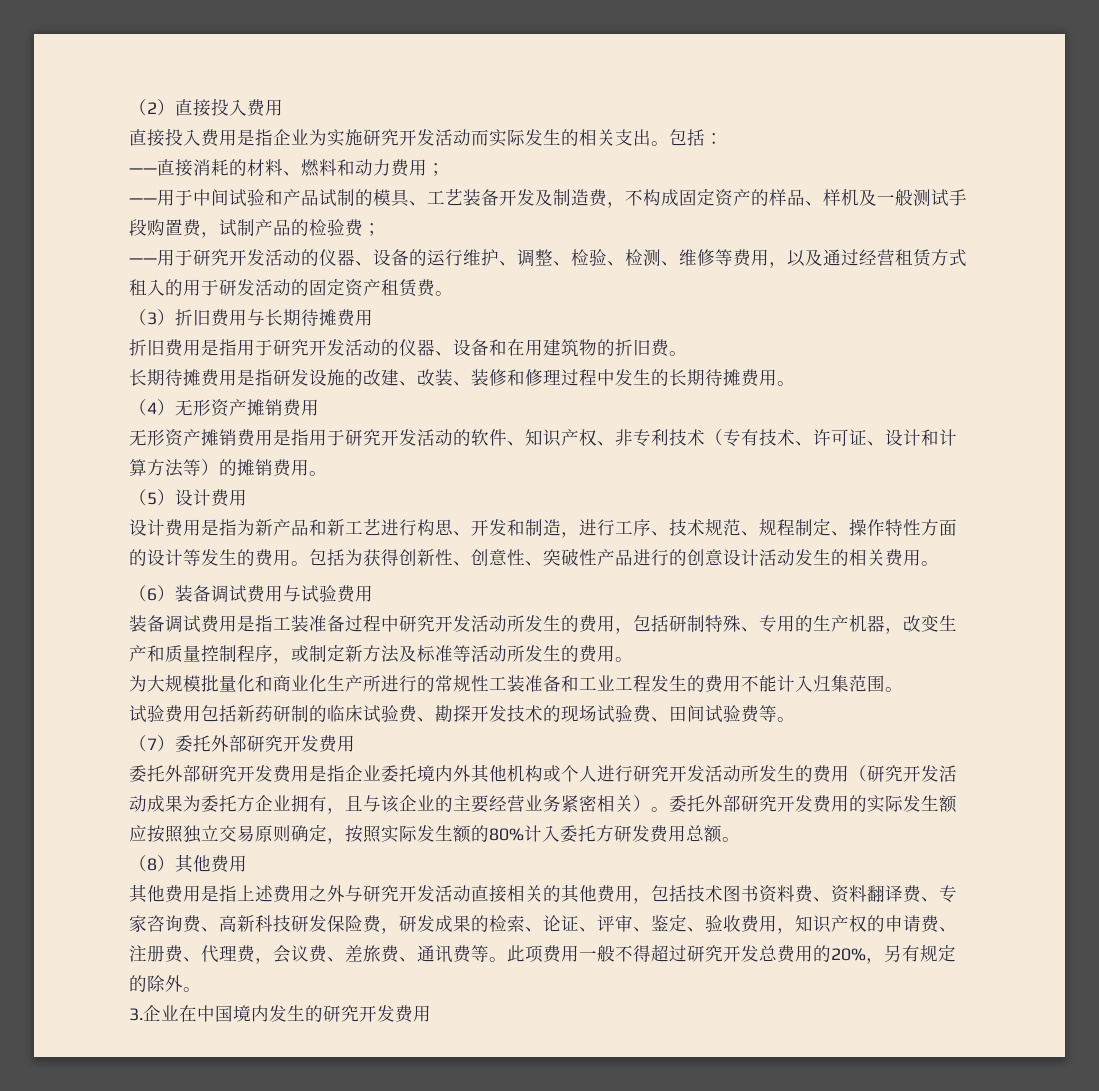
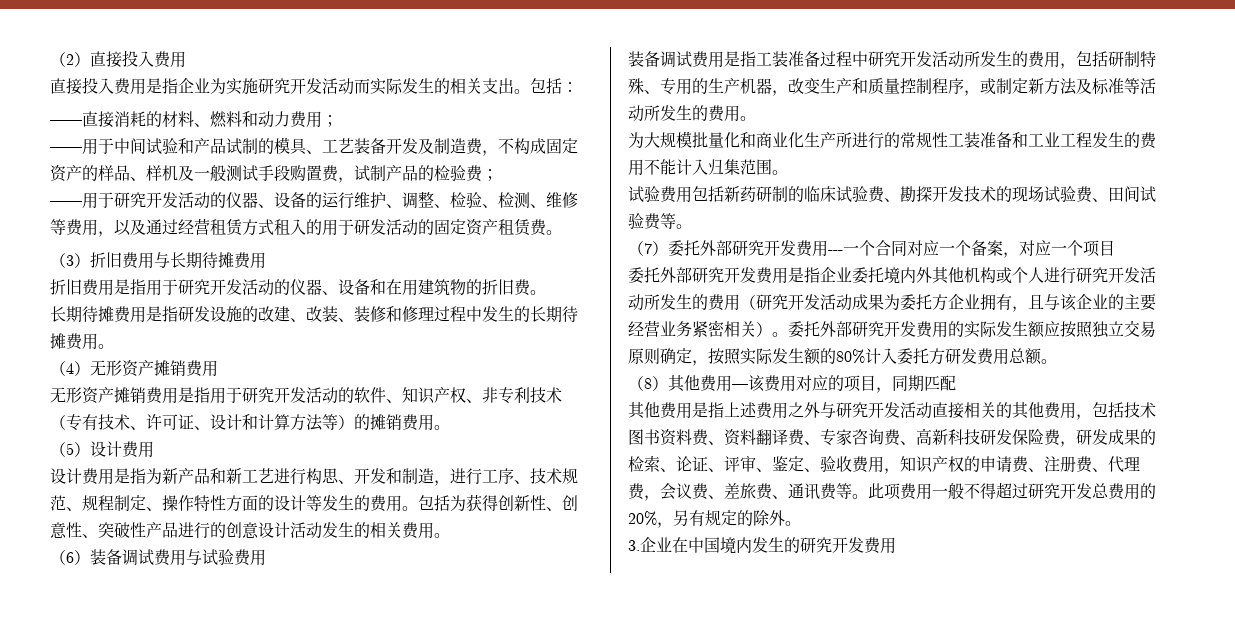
(355, 743) none -> [828,240,1115,258] ---一个合同对应一个备案，对应一个项目
(247, 863) none -> [732,375,956,393] —该费用对应的项目，同期匹配

